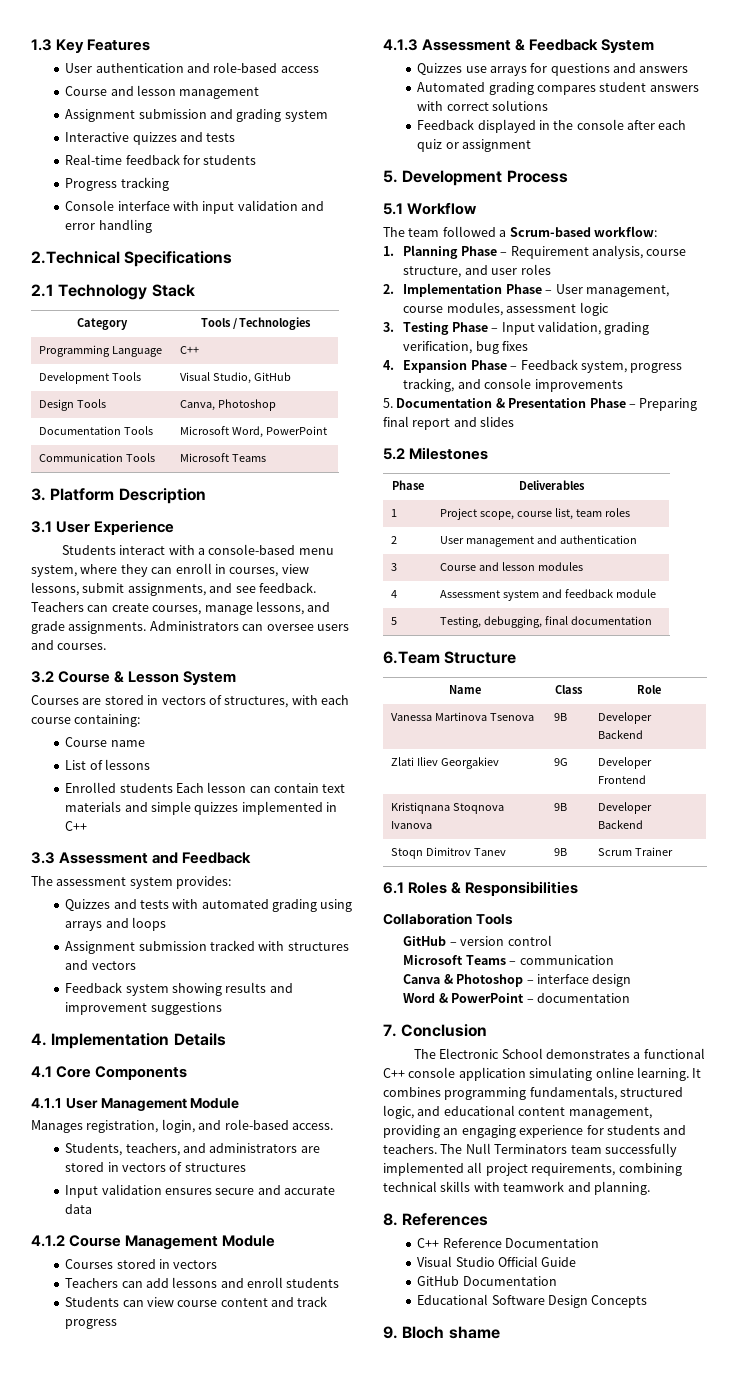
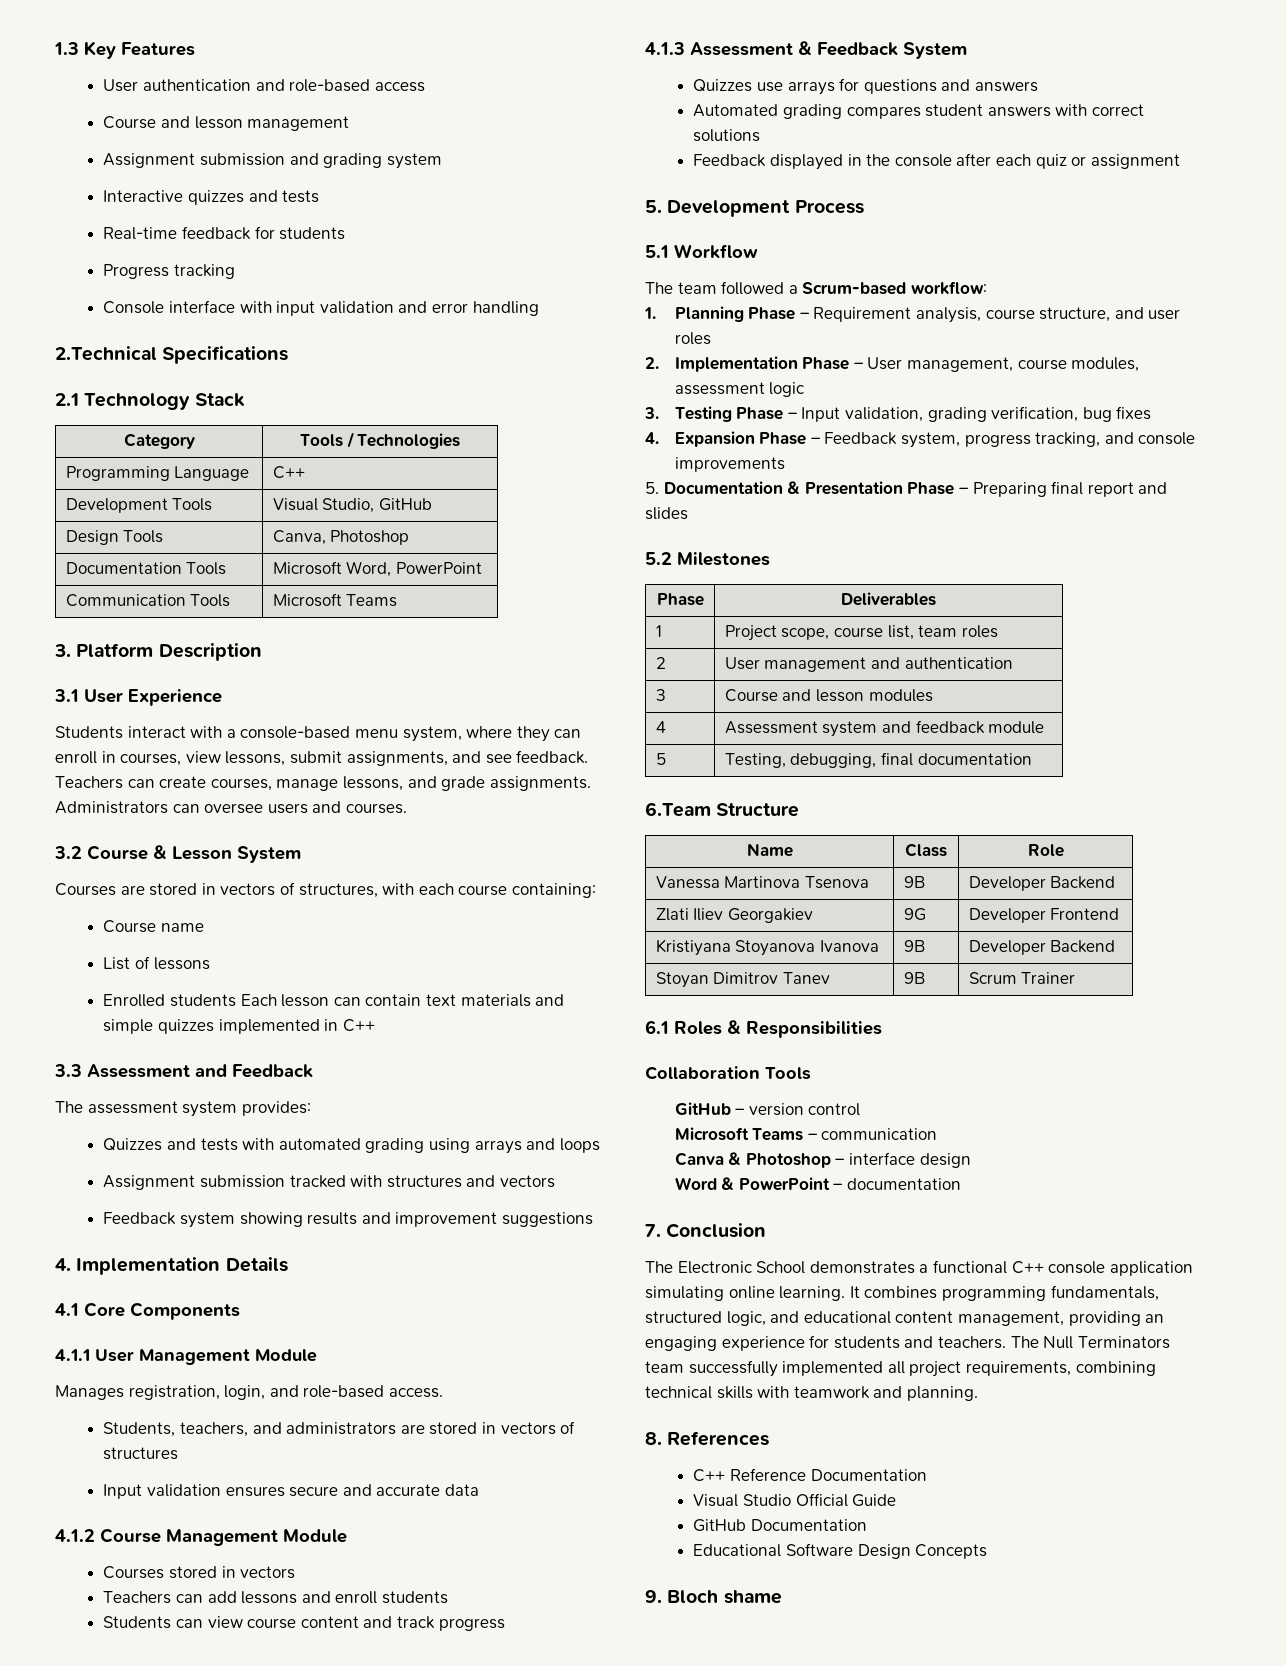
[391,802,505,814] Kristiqnana Stoqnova -> [655,939,816,956] Kristiyana Stoyanova
[391,848,424,859] Stoqn -> [655,972,709,988] Stoyan

